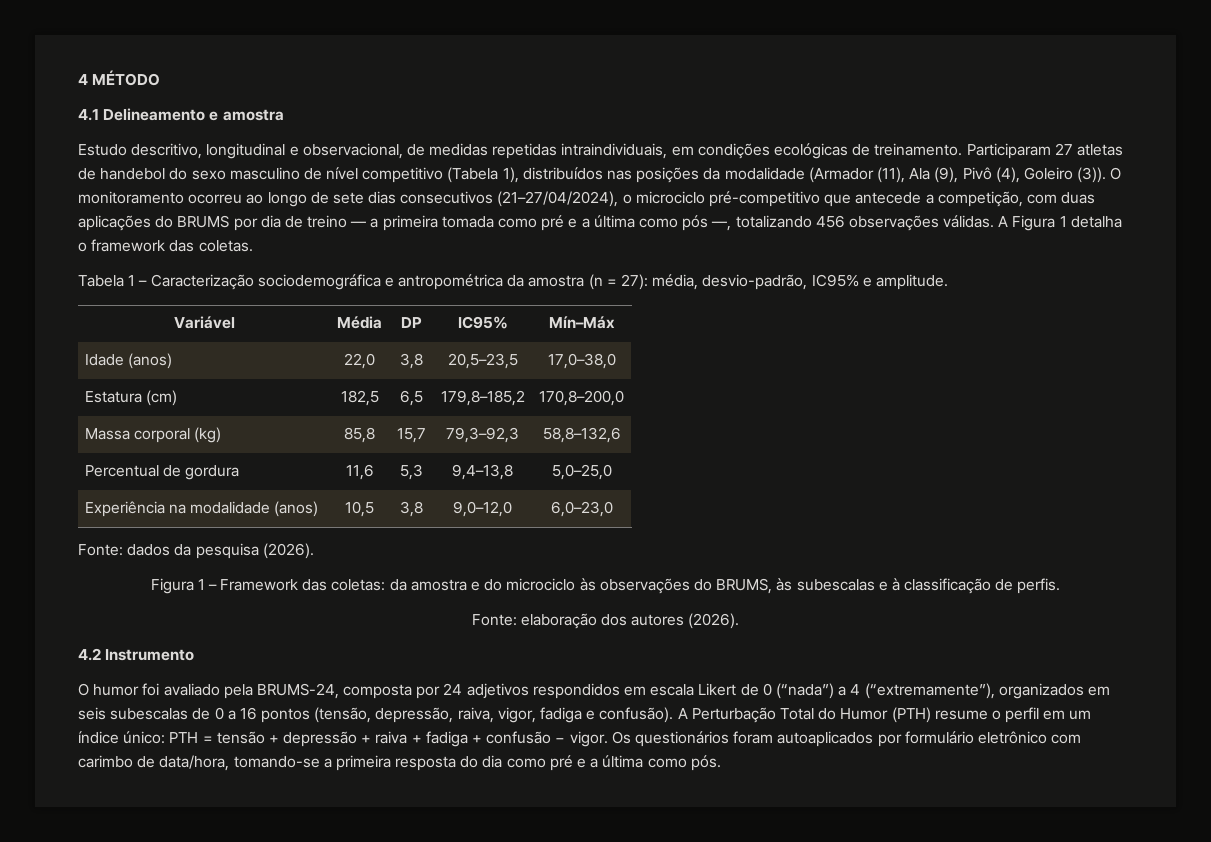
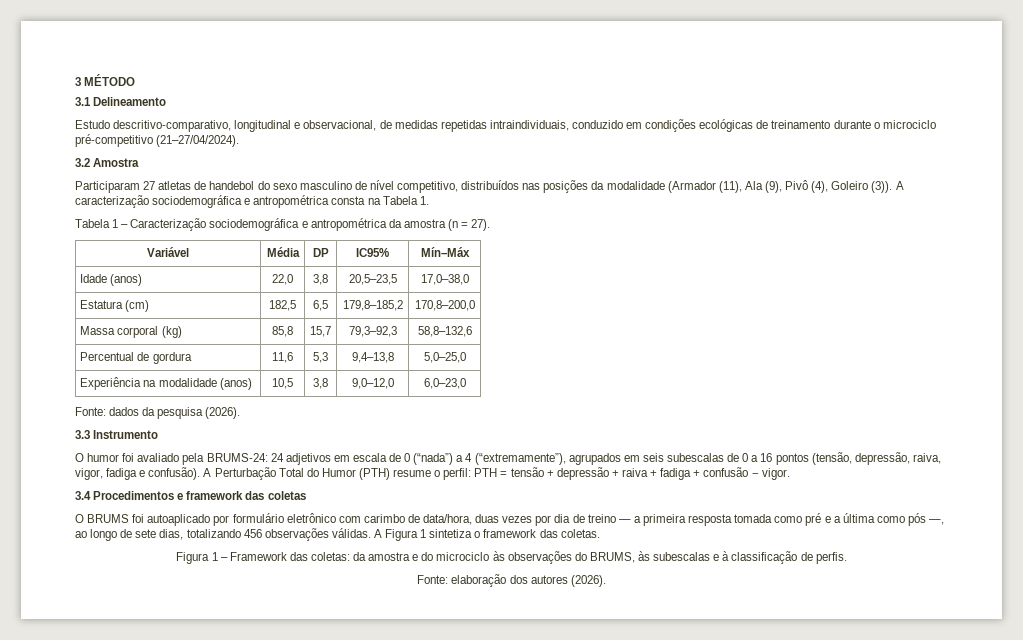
[78,74,88,85] 4 -> [75,77,81,86] 3
[78,109,99,121] 4.1 -> [75,97,91,106] 3.1
[209,109,284,121] e amostra -> (167, 101) none
[131,143,203,159] descritivo, -> [113,120,232,132] descritivo-comparativo,
(668, 151) none -> [571,120,623,129] conduzido
[874,143,963,156] treinamento. -> [771,120,936,129] [75,134,240,147] [75,158,140,167] treinamento durante o microciclo pré-competitivo (21–27/04/2024). // 3.2 Amostra //
[362,167,519,183] competitivo (Tabela 1), -> [397,181,459,193] competitivo,
[1110,167,1122,180] [78,191,1096,207] [78,215,1122,231] [78,239,253,252] O monitoramento ocorreu ao longo de sete dias consecutivos (21–27/04/2024), o microciclo pré-competitivo que antecede a competição, com duas aplicações do BRUMS por dia de treino — a primeira tomada como pré e a última como pós —, totalizando 456 observações válidas. A Figura 1 detalha o framework das coletas. -> [895,181,904,190] [75,195,429,208] A caracterização sociodemográfica e antropométrica consta na Tabela 1.
[621,274,948,290] 27): média, desvio-padrão, IC95% e amplitude. -> [471,219,491,231] 27).
(314, 551) none -> [75,430,159,439] [75,452,941,465] [75,467,790,480] [75,491,306,500] [75,513,945,526] [75,528,600,541] // 3.3 Instrumento // O humor foi avaliado pela BRUMS-24: 24 adjetivos em escala de 0 (“nada”) a 4 (“extremamente”), agrupados em seis subescalas de 0 a 16 pontos (tensão, depressão, raiva, vigor, fadiga e confusão). A Perturbação Total do Humor (PTH) resume o perfil: PTH = tensão + depressão + raiva + fadiga + confusão − vigor. // 3.4 Procedimentos e framework das coletas // O BRUMS foi autoaplicado por formulário eletrônico com carimbo de data/hora, duas vezes por dia de treino — a primeira resposta tomada como pré e a última como pós —, ao longo de sete dias, totalizando 456 observações válidas. A Figura 1 sintetiza o framework das coletas.
[78,648,195,661] [78,683,1110,699] [78,707,1092,723] [78,731,1082,747] [78,755,721,771] // 4.2 Instrumento // O humor foi avaliado pela BRUMS-24, composta por 24 adjetivos respondidos em escala Likert de 0 (“nada”) a 4 (“extremamente”), organizados em seis subescalas de 0 a 16 pontos (tensão, depressão, raiva, vigor, fadiga e confusão). A Perturbação Total do Humor (PTH) resume o perfil em um índice único: PTH = tensão + depressão + raiva + fadiga + confusão − vigor. Os questionários foram autoaplicados por formulário eletrônico com carimbo de data/hora, tomando-se a primeira resposta do dia como pré e a última como pós. -> (606, 581) none

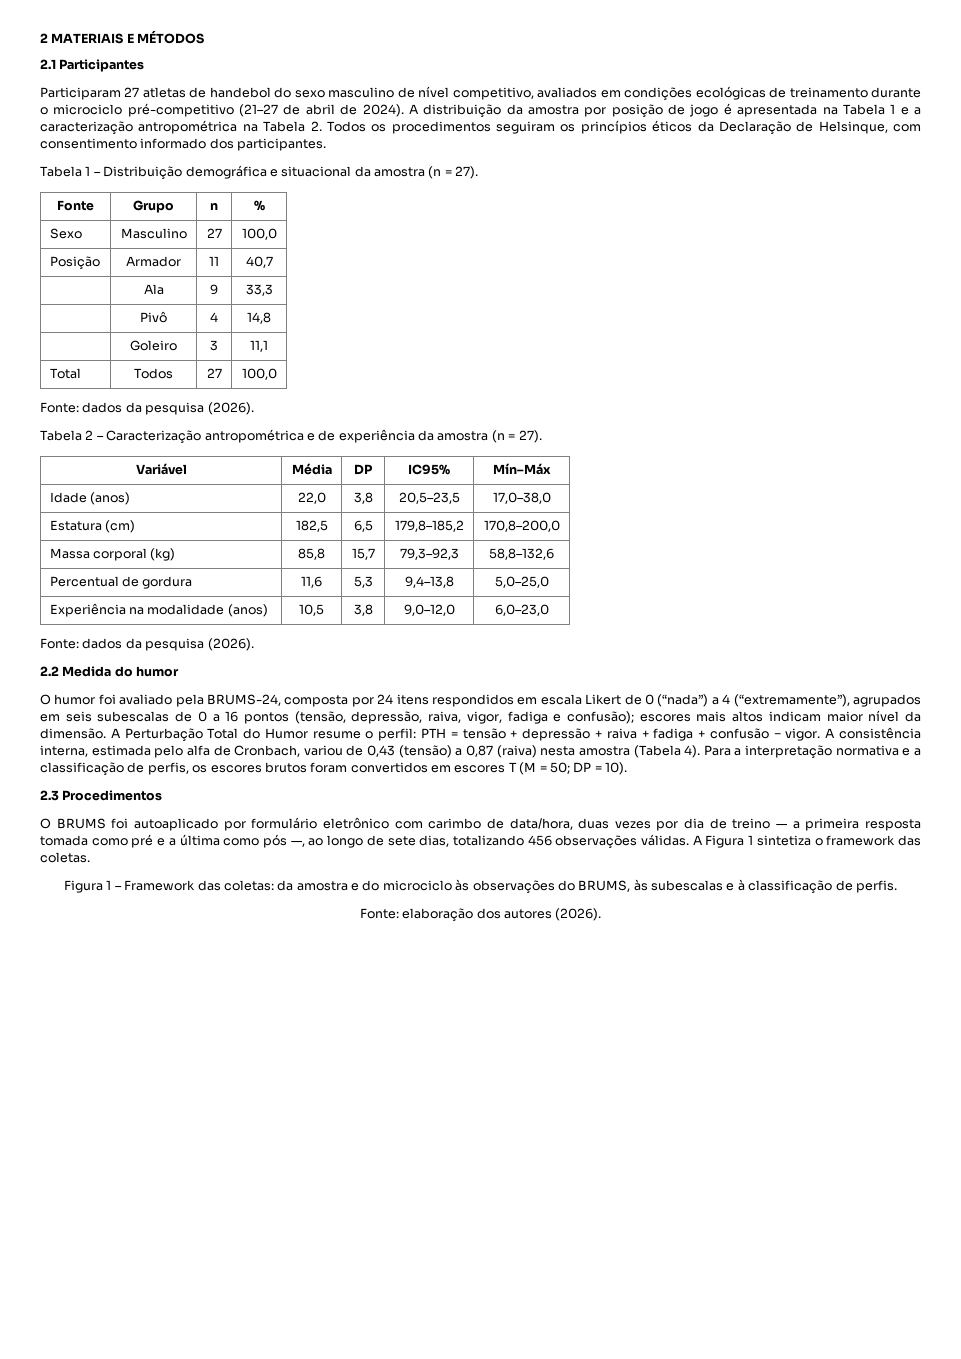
[75,74,136,86] [75,97,167,106] [75,119,936,132] [75,134,240,147] [75,158,140,167] 3 MÉTODO // 3.1 Delineamento // Estudo descritivo-comparativo, longitudinal e observacional, de medidas repetidas intraindividuais, conduzido em condições ecológicas de treinamento durante o microciclo pré-competitivo (21–27/04/2024). // 3.2 Amostra -> [40,30,205,44] [40,59,145,72] 2 MATERIAIS E MÉTODOS // 2.1 Participantes
[461,180,904,193] [75,195,429,208] [75,218,387,231] distribuídos nas posições da modalidade (Armador (11), Ala (9), Pivô (4), Goleiro (3)). A caracterização sociodemográfica e antropométrica consta na Tabela 1. // Tabela 1 – Caracterização sociodemográfica e antropométrica -> [537,86,922,101] [40,103,922,118] [40,120,921,135] [40,138,327,151] [40,165,479,180] [57,200,94,211] [133,200,174,213] [210,202,218,210] [253,200,265,211] [49,228,82,239] [120,228,187,239] [206,228,222,238] [241,228,277,240] [49,256,100,270] [125,256,181,267] [209,256,219,266] [245,256,273,268] [143,284,164,295] [210,284,218,295] [245,284,273,296] [140,311,167,323] [210,312,218,322] [247,312,271,324] [130,340,177,351] [210,340,218,351] [250,340,268,352] [49,368,81,379] [134,368,173,379] [206,368,222,378] [241,368,277,380] [40,402,254,415] [40,429,415,444] avaliados em condições ecológicas de treinamento durante o microciclo pré-competitivo (21–27 de abril de 2024). A distribuição da amostra por posição de jogo é apresentada na Tabela 1 e a caracterização antropométrica na Tabela 2. Todos os procedimentos seguiram os princípios éticos da Declaração de Helsinque, com consentimento informado dos participantes. // Tabela 1 – Distribuição demográfica e situacional da amostra (n = 27). // Fonte | Grupo | n | % // Sexo | Masculino | 27 | 100,0 // Posição | Armador | 11 | 40,7 // | Ala | 9 | 33,3 // | Pivô | 4 | 14,8 // | Goleiro | 3 | 11,1 // Total | Todos | 27 | 100,0 // Fonte: dados da pesquisa (2026). // Tabela 2 – Caracterização antropométrica e de experiência
[75,430,159,439] 3.3 Instrumento -> [40,666,180,677] 2.2 Medida do humor
[206,453,331,465] BRUMS-24: 24 adjetivos -> [207,694,514,707] BRUMS-24, composta por 24 itens respondidos
(387, 457) none -> [585,694,622,705] Likert
[148,467,201,480] confusão). -> [567,710,921,724] [40,728,106,739] confusão); escores mais altos indicam maior nível da dimensão.
[358,468,390,480] (PTH) -> (308, 733) none
[75,491,306,500] // 3.4 Procedimentos e framework das coletas -> [825,727,921,739] [40,745,921,759] [40,762,627,776] [40,790,163,801] A consistência interna, estimada pelo alfa de Cronbach, variou de 0,43 (tensão) a 0,87 (raiva) nesta amostra (Tabela 4). Para a interpretação normativa e a classificação de perfis, os escores brutos foram convertidos em escores T (M = 50; DP = 10). // 2.3 Procedimentos

